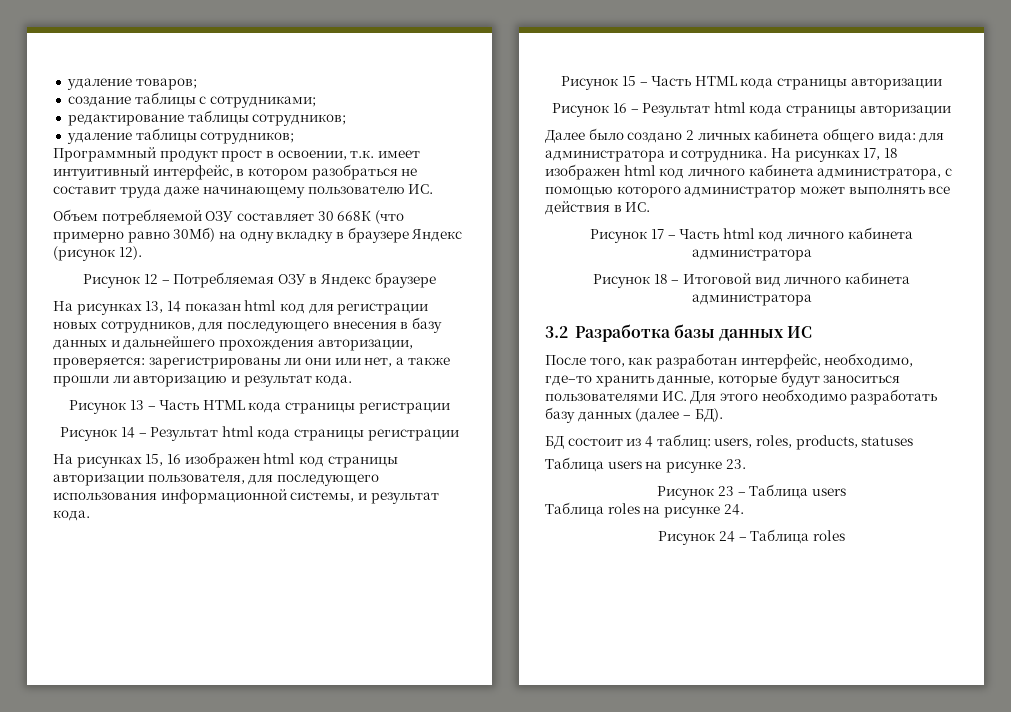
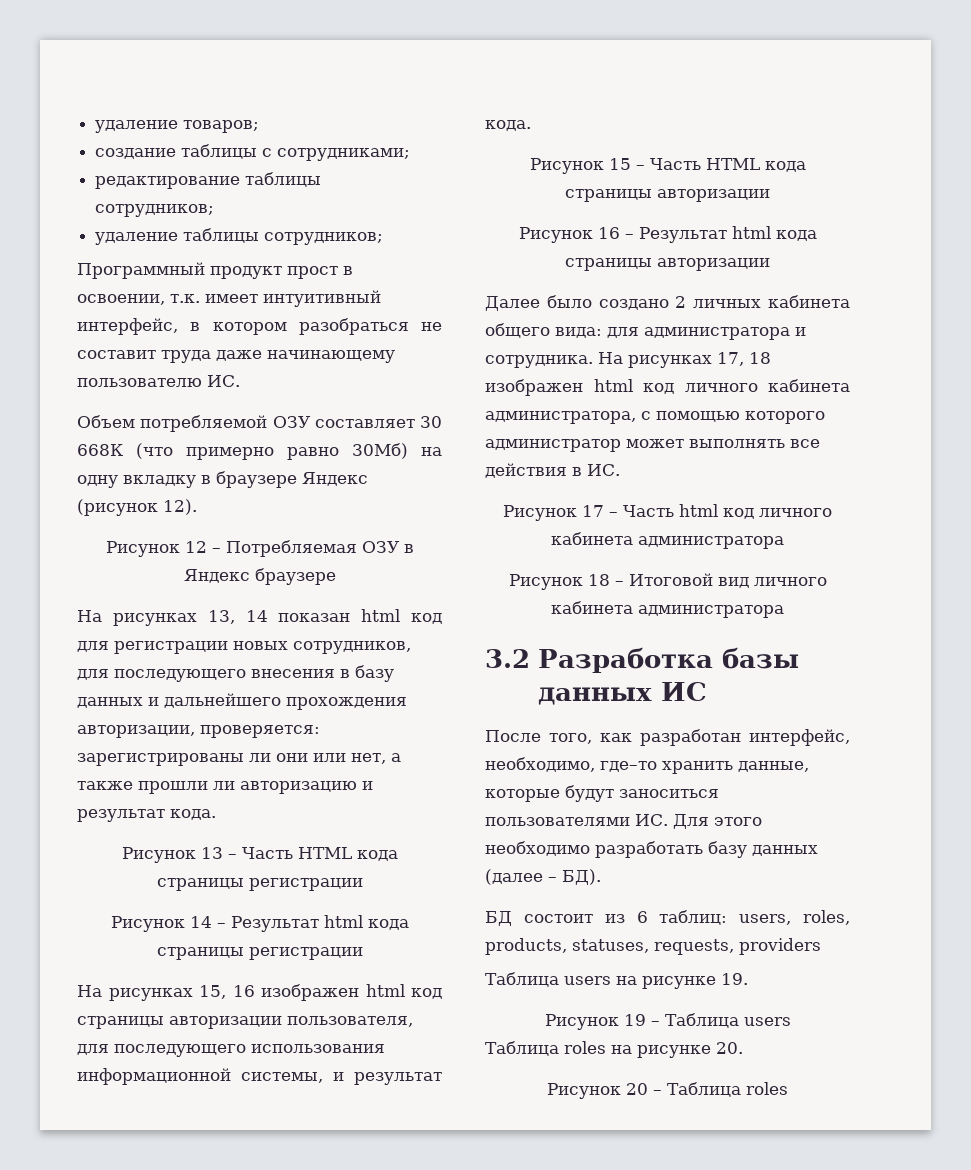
[644,436,653,447] 4 -> [636,911,648,923] 6
[861,436,914,446] statuses -> [572,938,821,955] statuses, requests, providers
[725,459,746,469] [657,486,734,500] 23. // Рисунок 23 -> [721,973,748,985] [544,1014,646,1030] 19. // Рисунок 19
[723,504,744,515] [658,531,735,545] 24. // Рисунок 24 -> [716,1042,743,1054] [547,1083,648,1099] 20. // Рисунок 20

